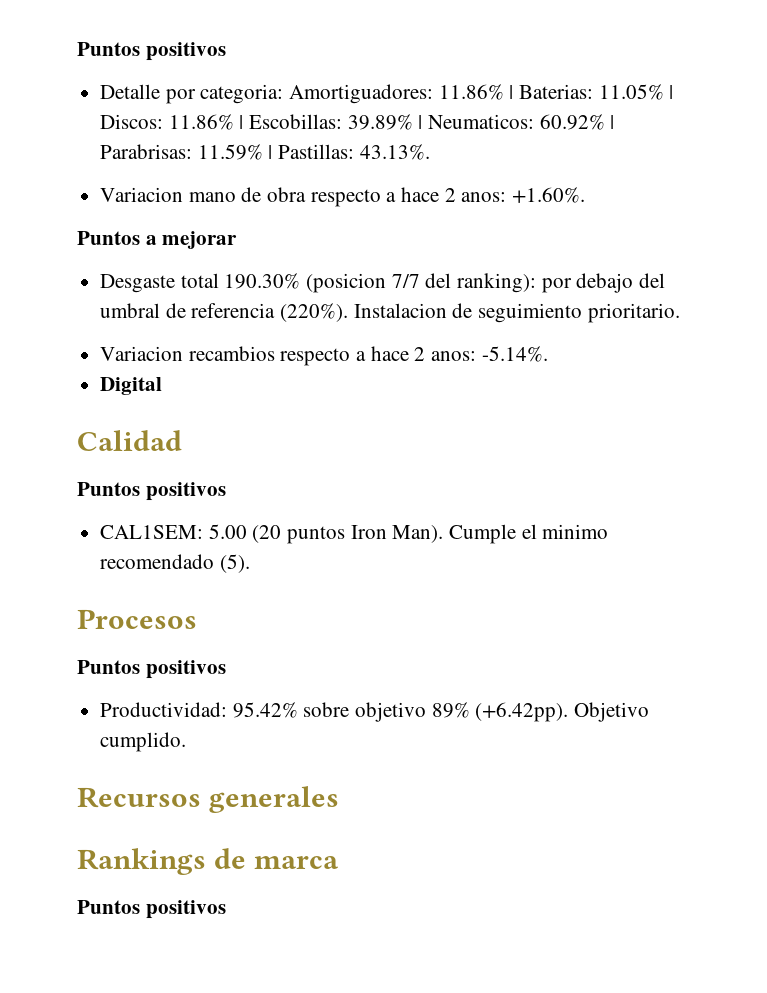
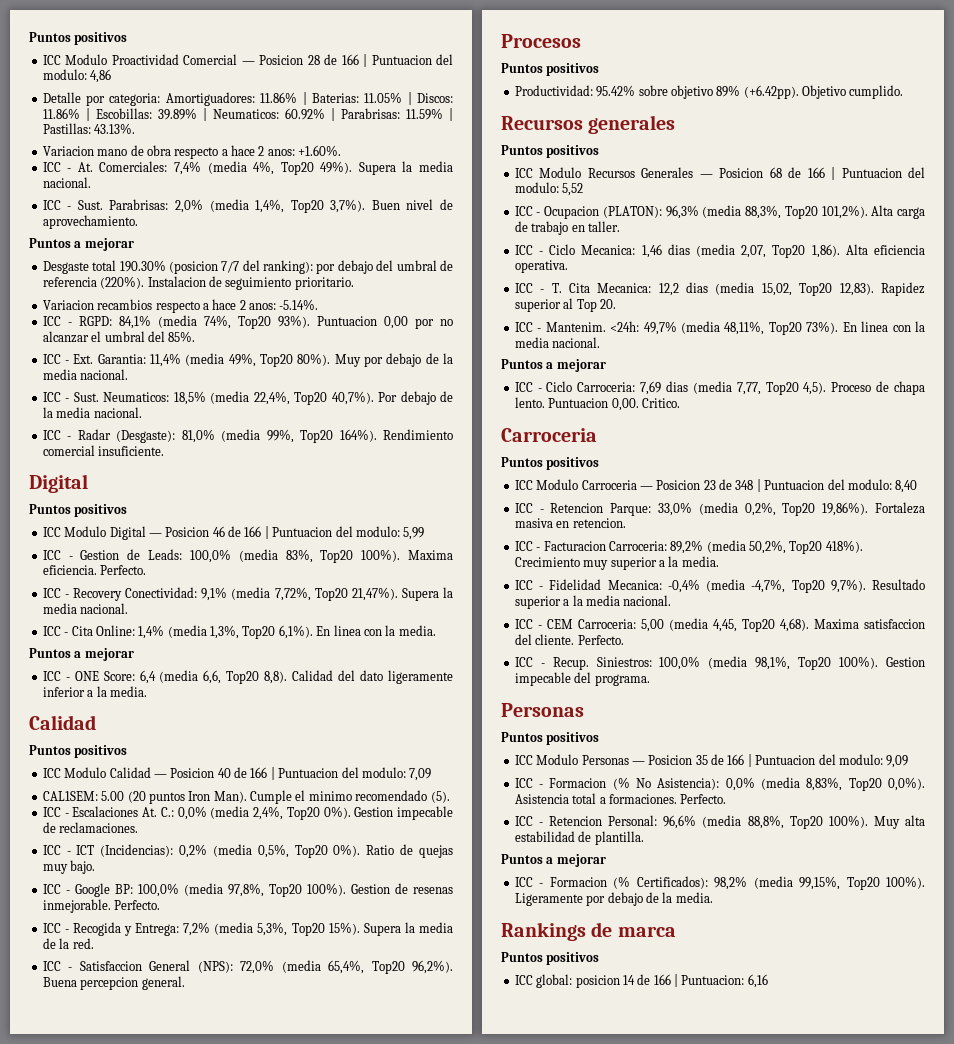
[77,42,226,61] Puntos positivos -> [29,32,128,45] [42,54,454,67] [42,69,112,83] Puntos positivos // ICC Modulo Proactividad Comercial — Posicion 28 de 166 | Puntuacion del modulo: 4,86
(586, 195) none -> [42,161,453,175] [42,177,91,188] [42,199,453,213] [42,215,138,229] // ICC - At. Comerciales: 7,4% (media 4%, Top20 49%). Supera la media nacional. // ICC - Sust. Parabrisas: 2,0% (media 1,4%, Top20 3,7%). Buen nivel de aprovechamiento.
[100,377,163,395] [77,430,182,451] [77,482,226,501] Digital // Calidad // Puntos positivos -> [42,315,453,329] [42,331,196,343] [42,353,454,367] [42,369,129,380] [42,391,454,405] [42,407,142,418] [42,429,454,443] [42,445,165,456] [29,474,88,493] [29,504,128,517] [42,526,425,540] [42,549,453,563] [42,565,147,575] [42,587,453,601] [42,603,129,614] [42,625,436,639] [29,648,134,661] [42,670,453,684] [42,686,147,697] [29,715,96,730] [29,745,128,758] [42,767,432,781] ICC - RGPD: 84,1% (media 74%, Top20 93%). Puntuacion 0,00 por no alcanzar el umbral del 85%. // ICC - Ext. Garantia: 11,4% (media 49%, Top20 80%). Muy por debajo de la media nacional. // ICC - Sust. Neumaticos: 18,5% (media 22,4%, Top20 40,7%). Por debajo de la media nacional. // ICC - Radar (Desgaste): 81,0% (media 99%, Top20 164%). Rendimiento comercial insuficiente. // Digital // Puntos positivos // ICC Modulo Digital — Posicion 46 de 166 | Puntuacion del modulo: 5,99 // ICC - Gestion de Leads: 100,0% (media 83%, Top20 100%). Maxima eficiencia. Perfecto. // ICC - Recovery Conectividad: 9,1% (media 7,72%, Top20 21,47%). Supera la media nacional. // ICC - Cita Online: 1,4% (media 1,3%, Top20 6,1%). En linea con la media. // Puntos a mejorar // ICC - ONE Score: 6,4 (media 6,6, Top20 8,8). Calidad del dato ligeramente inferior a la media. // Calidad // Puntos positivos // ICC Modulo Calidad — Posicion 40 de 166 | Puntuacion del modulo: 7,09
(250, 563) none -> [42,806,453,820] [42,822,139,833] [42,844,453,858] [42,860,96,874] [42,883,453,897] [42,899,161,913] [42,922,454,936] [42,938,94,949] [42,960,454,974] [42,976,185,990] // ICC - Escalaciones At. C.: 0,0% (media 2,4%, Top20 0%). Gestion impecable de reclamaciones. // ICC - ICT (Incidencias): 0,2% (media 0,5%, Top20 0%). Ratio de quejas muy bajo. // ICC - Google BP: 100,0% (media 97,8%, Top20 100%). Gestion de resenas inmejorable. Perfecto. // ICC - Recogida y Entrega: 7,2% (media 5,3%, Top20 15%). Supera la media de la red. // ICC - Satisfaccion General (NPS): 72,0% (media 65,4%, Top20 96,2%). Buena percepcion general.
(340, 799) none -> [501,145,600,158] [514,167,926,180] [514,182,584,196] [514,205,926,219] [514,221,620,235] [514,244,925,258] [514,260,568,273] [514,282,925,296] [514,298,616,312] [514,321,925,335] [514,337,601,348] [501,359,606,372] [514,381,925,395] [514,397,680,411] [501,428,597,442] [501,457,600,470] [514,479,918,493] [514,502,925,516] [514,518,626,528] [514,540,863,554] [514,556,719,570] [514,579,925,593] [514,595,672,609] [514,618,925,632] [514,634,624,645] [514,656,925,670] [514,672,650,686] [501,703,584,717] [501,732,600,745] [514,754,909,768] [514,777,925,791] [514,793,727,804] [514,815,925,829] [514,831,644,845] [501,854,606,867] [514,876,925,890] [514,892,713,906] // Puntos positivos // ICC Modulo Recursos Generales — Posicion 68 de 166 | Puntuacion del modulo: 5,52 // ICC - Ocupacion (PLATON): 96,3% (media 88,3%, Top20 101,2%). Alta carga de trabajo en taller. // ICC - Ciclo Mecanica: 1,46 dias (media 2,07, Top20 1,86). Alta eficiencia operativa. // ICC - T. Cita Mecanica: 12,2 dias (media 15,02, Top20 12,83). Rapidez superior al Top 20. // ICC - Mantenim. <24h: 49,7% (media 48,11%, Top20 73%). En linea con la media nacional. // Puntos a mejorar // ICC - Ciclo Carroceria: 7,69 dias (media 7,77, Top20 4,5). Proceso de chapa lento. Puntuacion 0,00. Critico. // Carroceria // Puntos positivos // ICC Modulo Carroceria — Posicion 23 de 348 | Puntuacion del modulo: 8,40 // ICC - Retencion Parque: 33,0% (media 0,2%, Top20 19,86%). Fortaleza masiva en retencion. // ICC - Facturacion Carroceria: 89,2% (media 50,2%, Top20 418%). Crecimiento muy superior a la media. // ICC - Fidelidad Mecanica: -0,4% (media -4,7%, Top20 9,7%). Resultado superior a la media nacional. // ICC - CEM Carroceria: 5,00 (media 4,45, Top20 4,68). Maxima satisfaccion del cliente. Perfecto. // ICC - Recup. Siniestros: 100,0% (media 98,1%, Top20 100%). Gestion impecable del programa. // Personas // Puntos positivos // ICC Modulo Personas — Posicion 35 de 166 | Puntuacion del modulo: 9,09 // ICC - Formacion (% No Asistencia): 0,0% (media 8,83%, Top20 0,0%). Asistencia total a formaciones. Perfecto. // ICC - Retencion Personal: 96,6% (media 88,8%, Top20 100%). Muy alta estabilidad de plantilla. // Puntos a mejorar // ICC - Formacion (% Certificados): 98,2% (media 99,15%, Top20 100%). Ligeramente por debajo de la media.
(226, 909) none -> [514,974,768,988] // ICC global: posicion 14 de 166 | Puntuacion: 6,16

